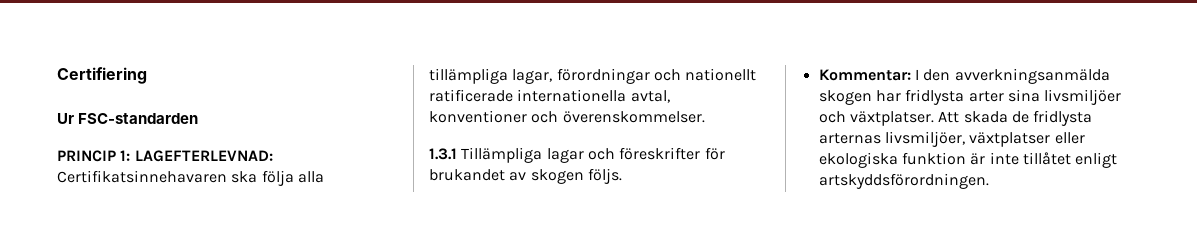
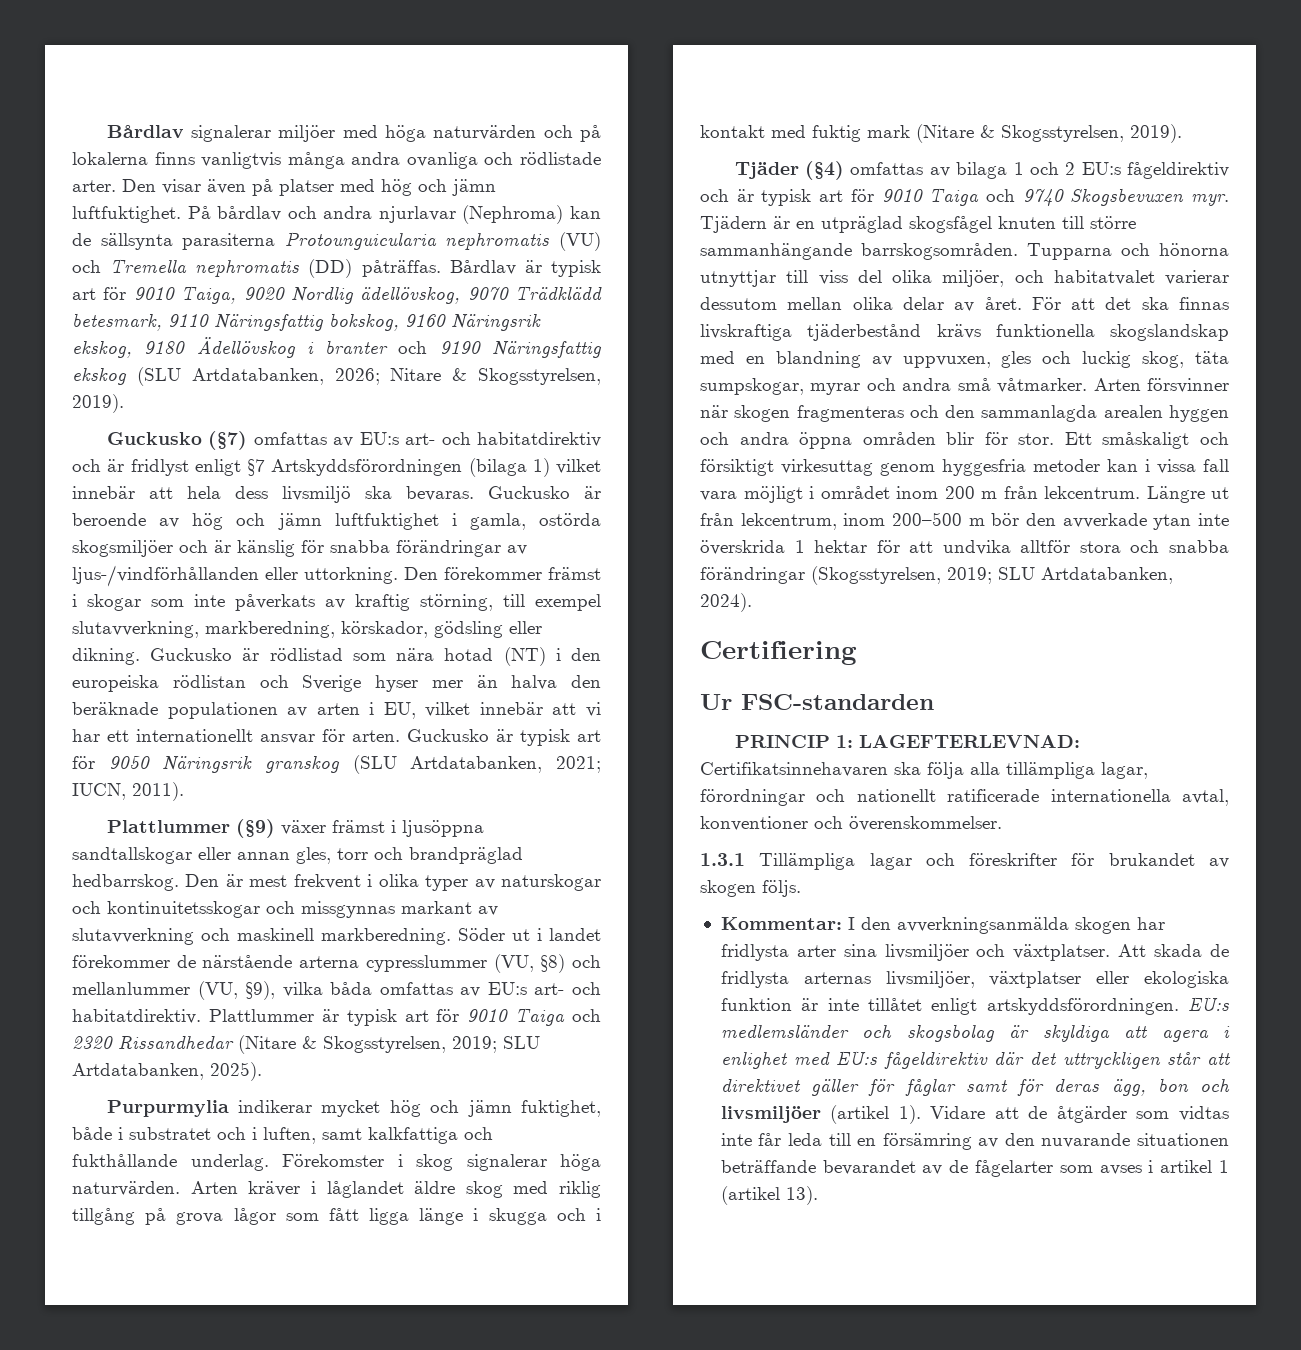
(57, 75) none -> [106,125,601,142] [72,152,601,169] [72,179,496,196] [72,205,601,224] [72,232,601,251] [72,259,602,278] [72,286,602,304] [72,313,541,331] [72,337,602,358] [72,367,601,386] [72,394,124,413] [106,431,601,450] [72,458,601,477] [72,486,601,503] [72,513,601,530] [72,540,527,557] [72,565,601,587] [72,594,601,611] [72,621,542,638] [72,647,601,666] [72,675,601,692] [72,702,601,719] [72,729,601,746] [72,755,601,774] [72,782,184,801] [106,819,484,838] [72,847,523,864] [72,874,602,891] [72,901,498,918] [72,928,601,945] [72,954,601,973] [72,981,601,1000] [72,1008,601,1026] [72,1035,540,1054] [72,1062,262,1081] [106,1100,601,1117] [72,1127,493,1144] [72,1154,601,1171] [72,1181,601,1198] [72,1208,601,1225] [700,124,1182,143] [734,161,1229,180] [700,188,1229,206] [700,216,1136,233] [700,243,1229,260] [700,270,1229,287] [700,297,1229,312] [700,324,1229,341] [700,351,1229,368] [700,378,1229,395] [700,405,1229,422] [700,432,1229,449] [700,459,1229,476] [700,486,1229,503] [700,512,1229,530] [700,540,1229,555] [700,566,1173,585] [700,593,752,612] Bårdlav signalerar miljöer med höga naturvärden och på lokalerna finns vanligtvis många andra ovanliga och rödlistade arter. Den visar även på platser med hög och jämn luftfuktighet. På bårdlav och andra njurlavar (Nephroma) kan de sällsynta parasiterna Protounguicularia nephromatis (VU) och Tremella nephromatis (DD) påträffas. Bårdlav är typisk art för 9010 Taiga, 9020 Nordlig ädellövskog, 9070 Trädklädd betesmark, 9110 Näringsfattig bokskog, 9160 Näringsrik ekskog, 9180 Ädellövskog i branter och 9190 Näringsfattig ekskog (SLU Artdatabanken, 2026; Nitare & Skogsstyrelsen, 2019). // Guckusko (§7) omfattas av EU:s art- och habitatdirektiv och är fridlyst enligt §7 Artskyddsförordningen (bilaga 1) vilket innebär att hela dess livsmiljö ska bevaras. Guckusko är beroende av hög och jämn luftfuktighet i gamla, ostörda skogsmiljöer och är känslig för snabba förändringar av ljus-/vindförhållanden eller uttorkning. Den förekommer främst i skogar som inte påverkats av kraftig störning, till exempel slutavverkning, markberedning, körskador, gödsling eller dikning. Guckusko är rödlistad som nära hotad (NT) i den europeiska rödlistan och Sverige hyser mer än halva den beräknade populationen av arten i EU, vilket innebär att vi har ett internationellt ansvar för arten. Guckusko är typisk art för 9050 Näringsrik granskog (SLU Artdatabanken, 2021; IUCN, 2011). // Plattlummer (§9) växer främst i ljusöppna sandtallskogar eller annan gles, torr och brandpräglad hedbarrskog. Den är mest frekvent i olika typer av naturskogar och kontinuitetsskogar och missgynnas markant av slutavverkning och maskinell markberedning. Söder ut i landet förekommer de närstående arterna cypresslummer (VU, §8) och mellanlummer (VU, §9), vilka båda omfattas av EU:s art- och habitatdirektiv. Plattlummer är typisk art för 9010 Taiga och 2320 Rissandhedar (Nitare & Skogsstyrelsen, 2019; SLU Artdatabanken, 2025). // Purpurmylia indikerar mycket hög och jämn fuktighet, både i substratet och i luften, samt kalkfattiga och fukthållande underlag. Förekomster i skog signalerar höga naturvärden. Arten kräver i låglandet äldre skog med riklig tillgång på grova lågor som fått ligga länge i skugga och i kontakt med fuktig mark (Nitare & Skogsstyrelsen, 2019). // Tjäder (§4) omfattas av bilaga 1 och 2 EU:s fågeldirektiv och är typisk art för 9010 Taiga och 9740 Skogsbevuxen myr. Tjädern är en utpräglad skogsfågel knuten till större sammanhängande barrskogsområden. Tupparna och hönorna utnyttjar till viss del olika miljöer, och habitatvalet varierar dessutom mellan olika delar av året. För att det ska finnas livskraftiga tjäderbestånd krävs funktionella skogslandskap med en blandning av uppvuxen, gles och luckig skog, täta sumpskogar, myrar och andra små våtmarker. Arten försvinner när skogen fragmenteras och den sammanlagda arealen hyggen och andra öppna områden blir för stor. Ett småskaligt och försiktigt virkesuttag genom hyggesfria metoder kan i vissa fall vara möjligt i området inom 200 m från lekcentrum. Längre ut från lekcentrum, inom 200–500 m bör den avverkade ytan inte överskrida 1 hektar för att undvika alltför stora och snabba förändringar (Skogsstyrelsen, 2019; SLU Artdatabanken, 2024). //
(989, 181) none -> [1188,997,1229,1011] [720,1024,1230,1042] [720,1051,1231,1069] [720,1078,1230,1096] [720,1105,1229,1124] [720,1133,1229,1150] [720,1160,1229,1177] [720,1186,818,1205] EU:s medlemsländer och skogsbolag är skyldiga att agera i enlighet med EU:s fågeldirektiv där det uttryckligen står att direktivet gäller för fåglar samt för deras ägg, bon och livsmiljöer (artikel 1). Vidare att de åtgärder som vidtas inte får leda till en försämring av den nuvarande situationen beträffande bevarandet av de fågelarter som avses i artikel 1 (artikel 13).

